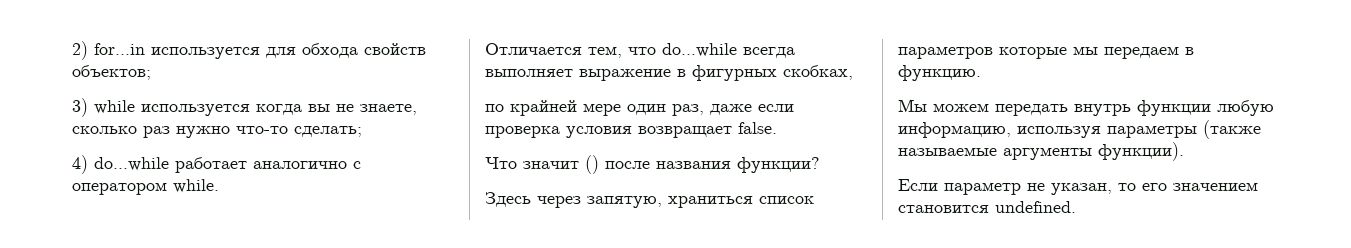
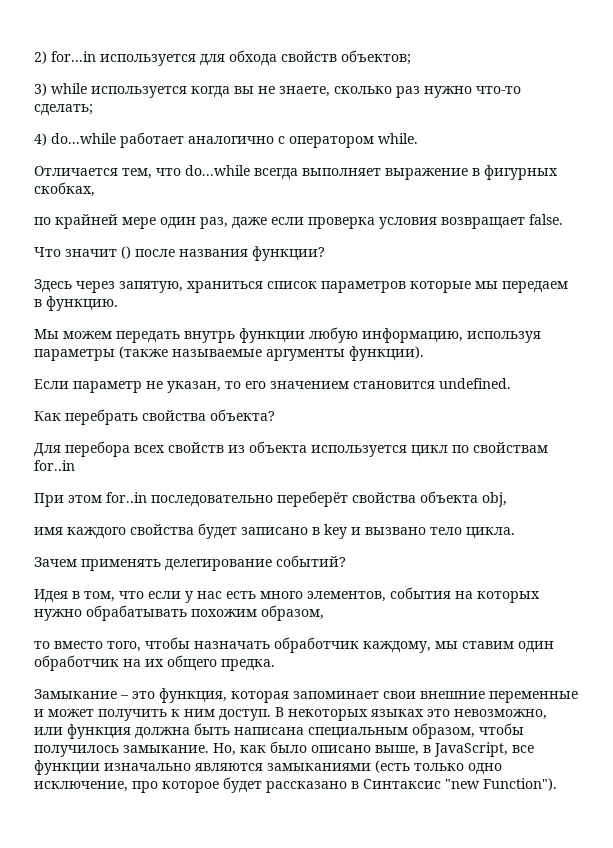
(1076, 207) none -> [34,409,275,425] [34,441,548,457] [34,460,75,471] [34,491,507,507] [34,523,515,539] [34,555,346,571] [34,587,540,603] [34,605,324,621] [34,637,554,653] [34,655,275,671] [34,688,578,703] [34,707,547,721] [34,723,524,739] [34,741,534,757] [34,760,502,775] [34,777,557,793] // Как перебрать свойства объекта? // Для перебора всех свойств из объекта используется цикл по свойствам for..in // При этом for..in последовательно переберёт свойства объекта obj, // имя каждого свойства будет записано в key и вызвано тело цикла. // Зачем применять делегирование событий? // Идея в том, что если у нас есть много элементов, события на которых нужно обрабатывать похожим образом, // то вместо того, чтобы назначать обработчик каждому, мы ставим один обработчик на их общего предка. // Замыкание – это функция, которая запоминает свои внешние переменные и может получить к ним доступ. В некоторых языках это невозможно, или функция должна быть написана специальным образом, чтобы получилось замыкание. Но, как было описано выше, в JavaScript, все функции изначально являются замыканиями (есть только одно исключение, про которое будет рассказано в Синтаксис "new Function").

